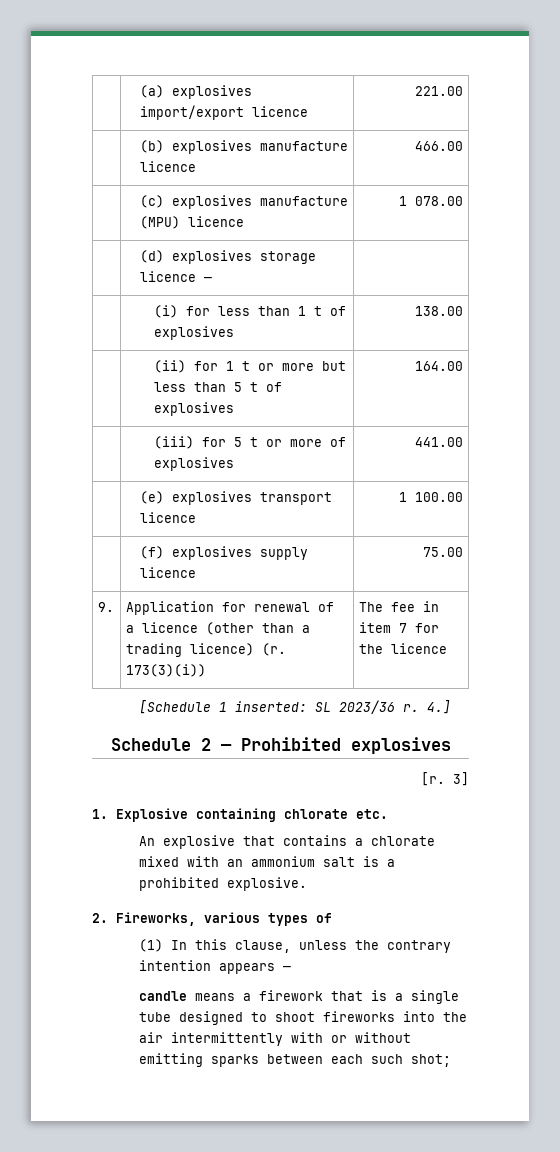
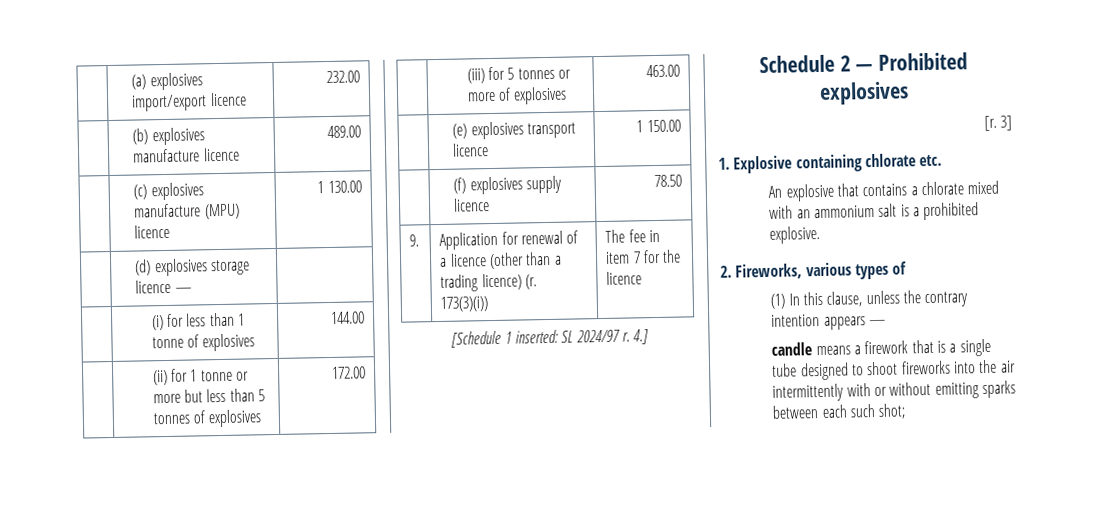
[415,86,464,96] 221.00 -> [325,70,360,84] 232.00
[415,141,464,151] 466.00 -> [326,125,361,139] 489.00
[415,196,464,206] 078.00 -> [327,180,362,194] 130.00
[314,306,347,316] [154,326,235,340] [415,306,464,316] t of explosives | 138.00 -> [151,333,256,352] [329,311,365,324] tonne of explosives | 144.00
[242,361,251,371] t -> [200,369,233,382] tonne
[250,382,283,392] [154,402,235,416] [415,361,464,371] t of explosives | 164.00 -> [152,409,263,428] [330,366,366,379] tonnes of explosives | 172.00
[250,437,259,447] t -> [517,67,555,80] tonnes
[415,437,464,447] 441.00 -> [645,64,680,78] 463.00
[415,492,464,502] 100.00 -> [646,119,681,133] 150.00
[423,547,464,557] 75.00 -> [653,174,682,188] 78.50
[339,700,396,714] 2023/36 -> [575,329,620,343] 2024/97

